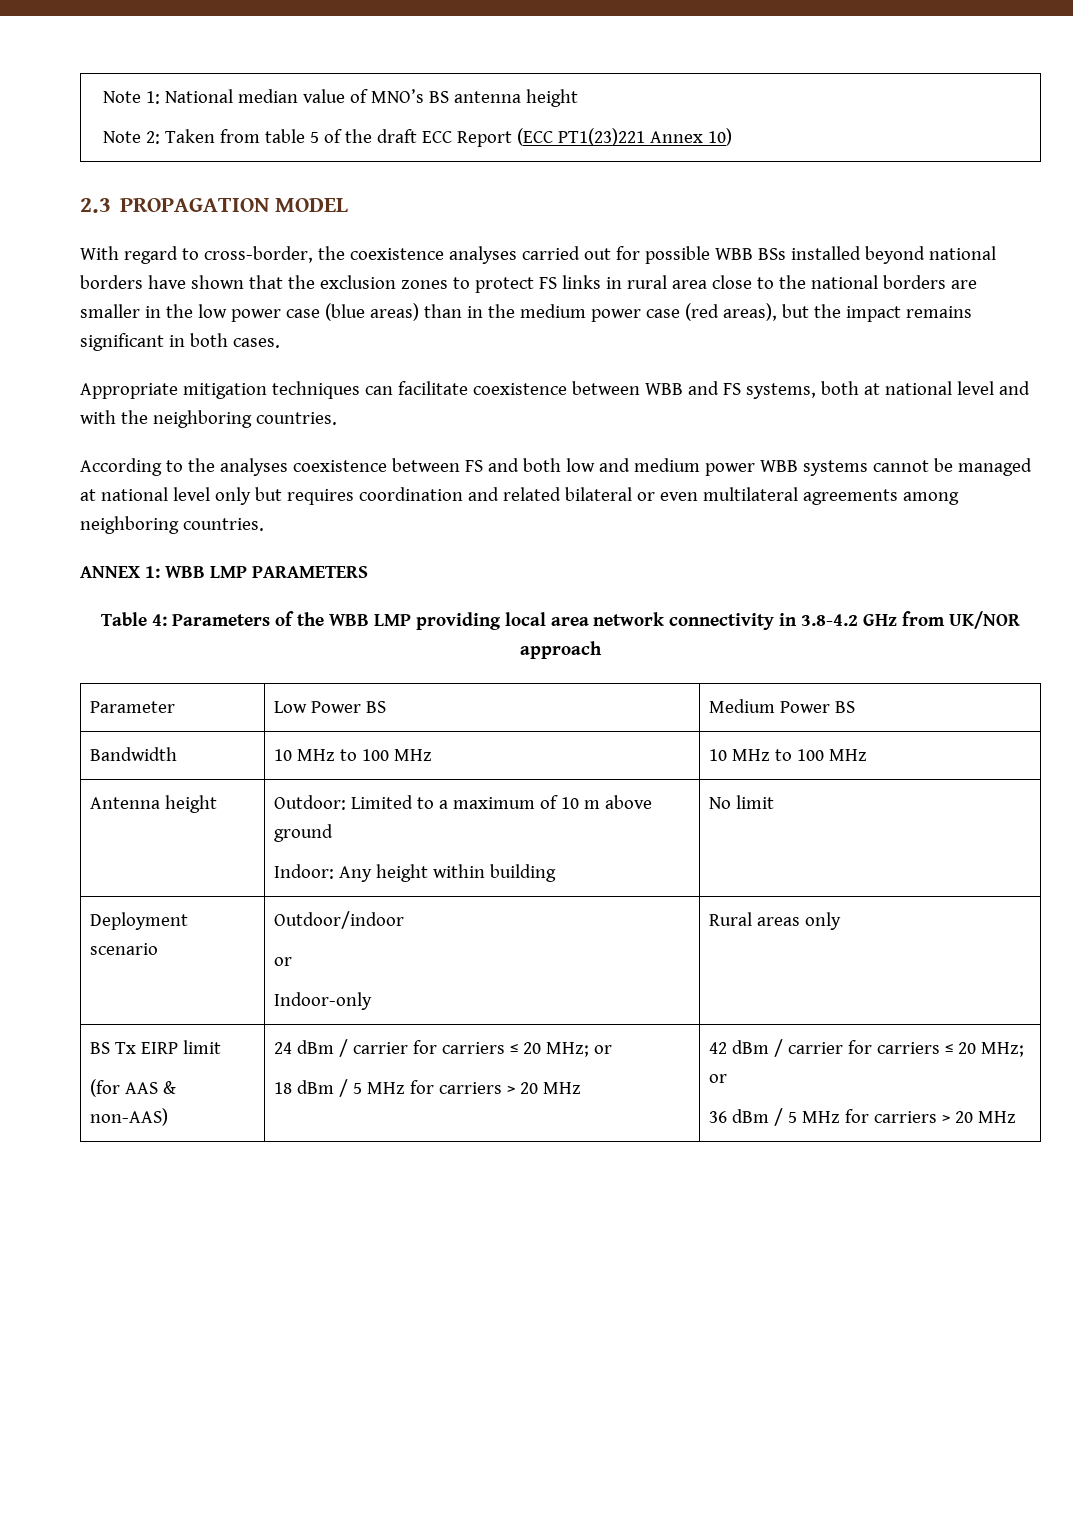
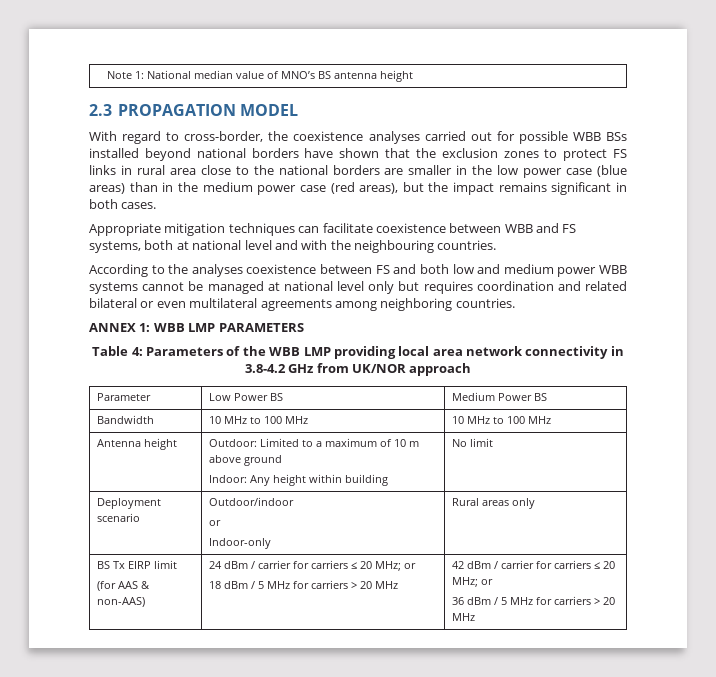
[103,128,733,147] // Note 2: Taken from table 5 of the draft ECC Report (ECC PT1(23)221 Annex 10) -> (414, 76) none
[152,410,252,428] neighboring -> [354,240,434,253] neighbouring

